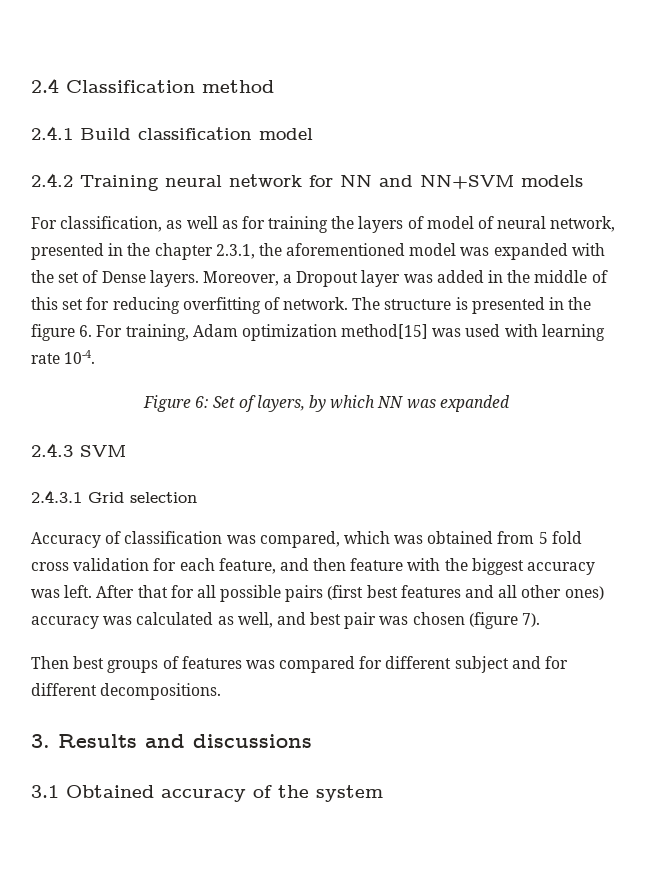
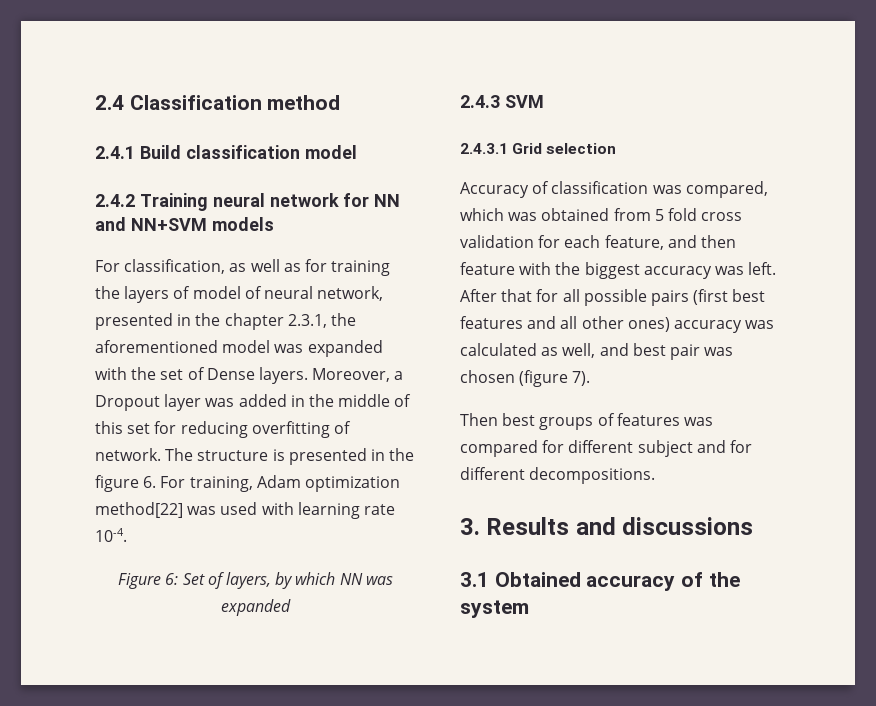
[341,324,429,339] method[15] -> [95,502,183,518] method[22]

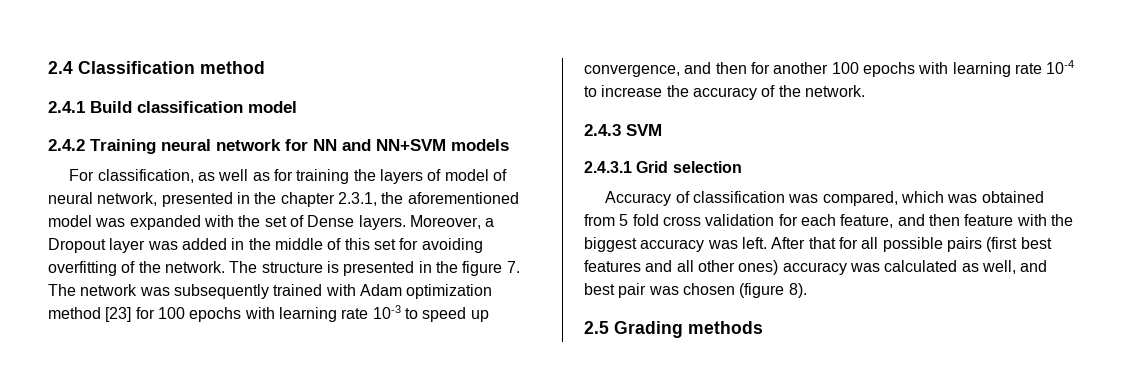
[180,421,248,438] reducing -> [421,238,483,253] avoiding
(351, 427) none -> [138,261,161,273] the
[143,475,400,492] [95,502,395,519] [95,528,127,542] [118,572,393,589] [221,599,291,616] 6. For training, Adam optimization method[22] was used with learning rate 10-4. // Figure 6: Set of layers, by which NN was expanded -> [506,261,520,273] [48,284,493,299] [48,305,489,322] [584,60,1075,77] [584,85,865,100] 7. The network was subsequently trained with Adam optimization method [23] for 100 epochs with learning rate 10-3 to speed up convergence, and then for another 100 epochs with learning rate 10-4 to increase the accuracy of the network.
[572,371,591,386] [460,413,713,430] [460,440,752,457] [460,467,656,484] [460,517,754,535] [460,572,740,591] [460,600,529,618] 7). // Then best groups of features was compared for different subject and for different decompositions. // 3. Results and discussions // 3.1 Obtained accuracy of the system -> [788,283,807,298] [584,321,763,338] 8). // 2.5 Grading methods

